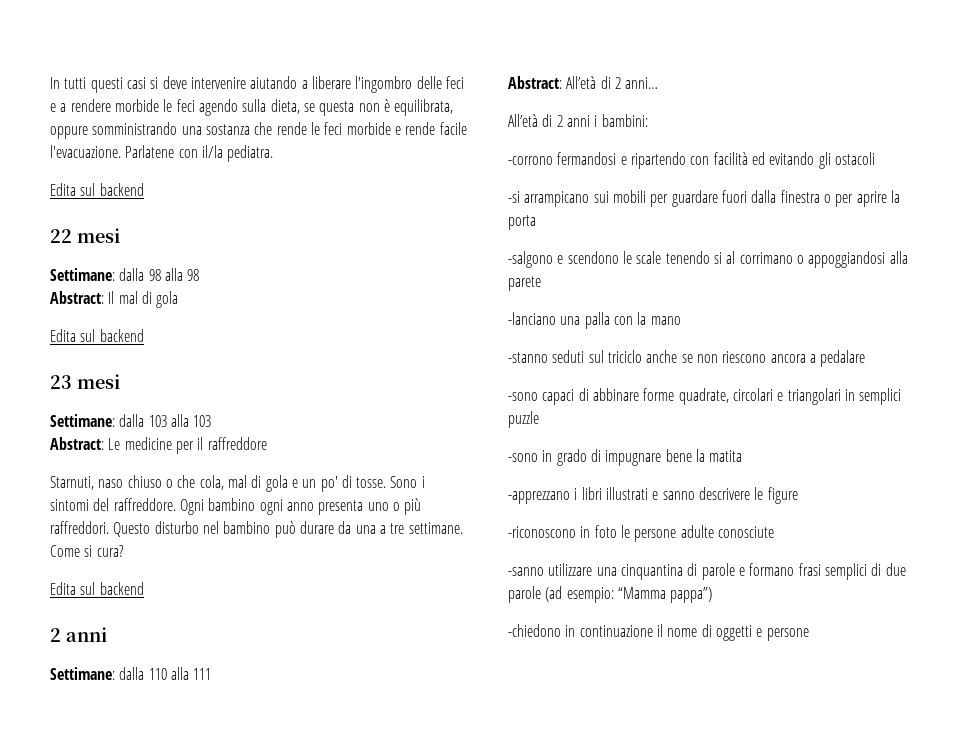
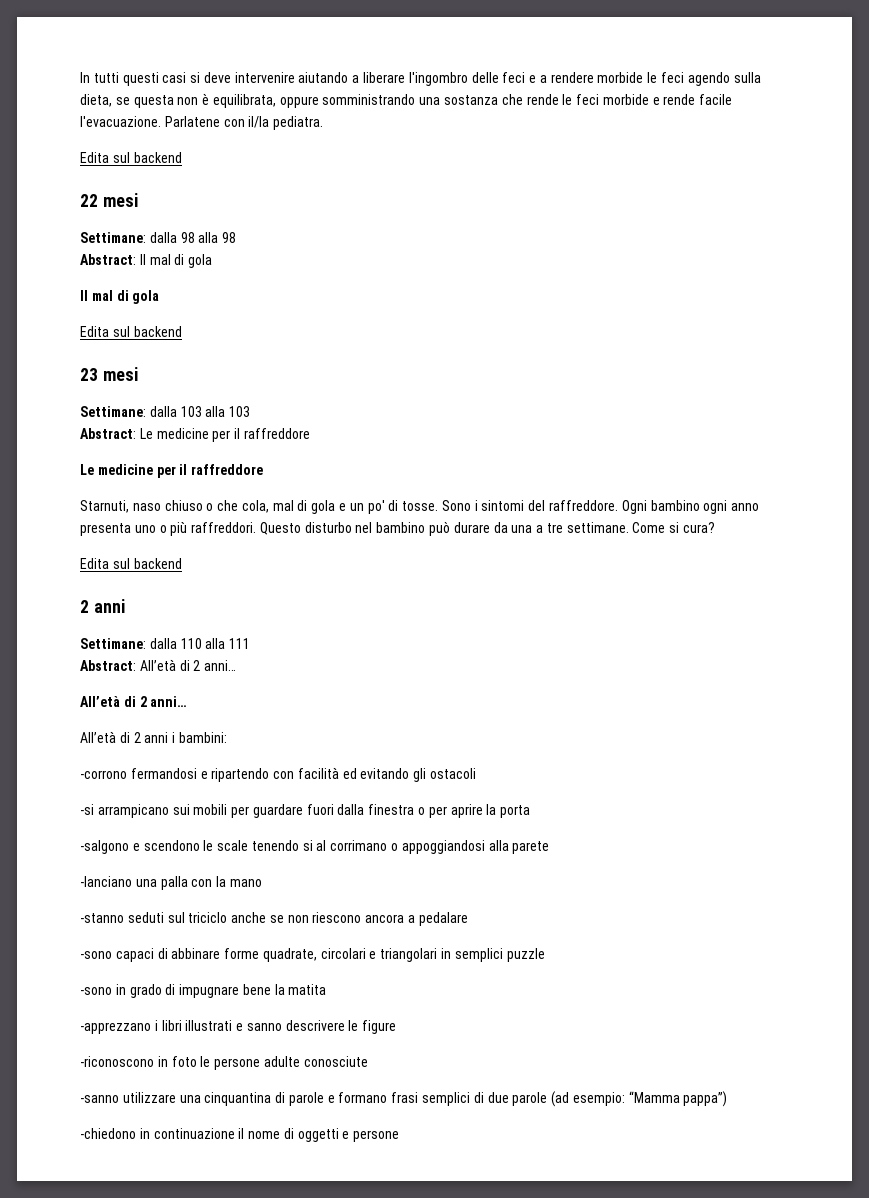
(179, 299) none -> [80,290,160,304] // Il mal di gola
(267, 443) none -> [80,464,264,478] // Le medicine per il raffreddore
(659, 83) none -> [80,696,188,707] // All’età di 2 anni…

